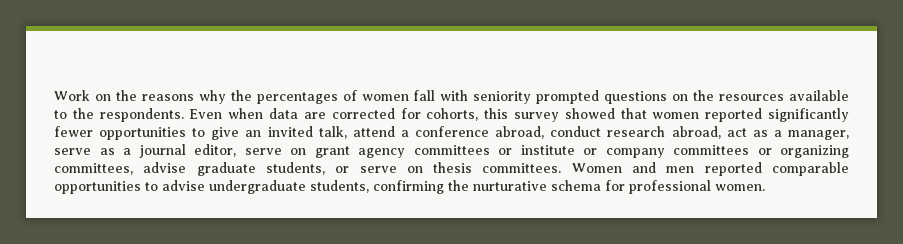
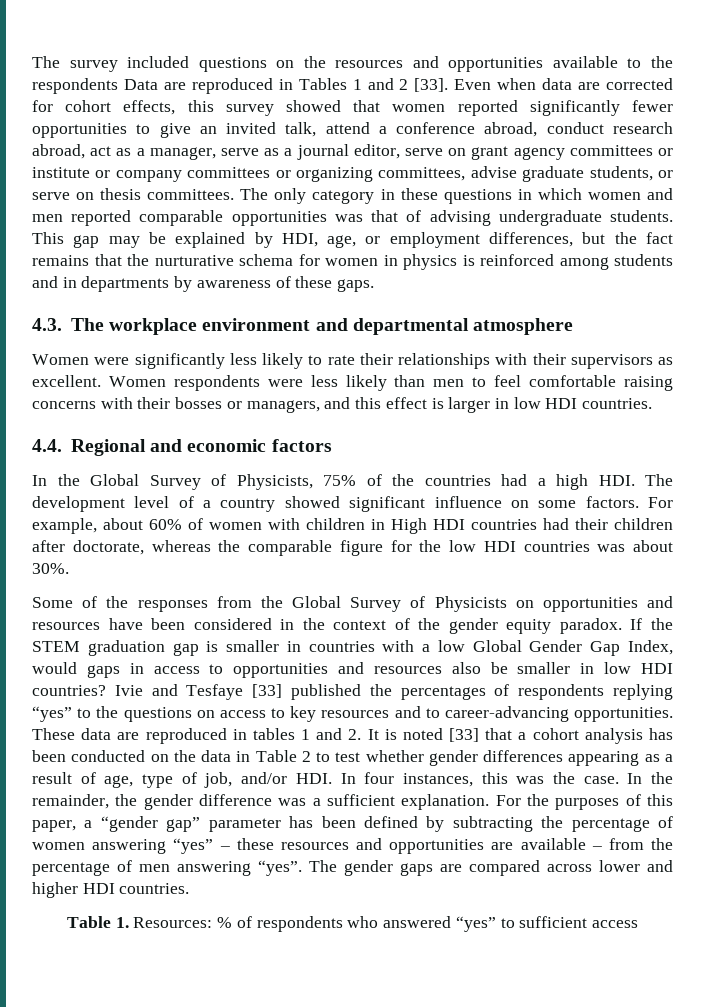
[54,90,600,104] Work on the reasons why the percentages of women fall with seniority prompted -> [32,56,190,72] The survey included
(785, 97) none -> [412,56,544,72] and opportunities
[99,108,184,122] respondents. -> [32,78,449,94] respondents Data are reproduced in Tables 1 and 2 [33].
[426,108,479,121] cohorts, -> [65,100,176,115] cohort effects,
[571,163,622,173] Women -> [240,188,641,204] The only category in these questions in which women
[145,180,765,194] to advise undergraduate students, confirming the nurturative schema for professional women. -> [334,210,673,226] [32,232,673,248] [32,254,673,270] [32,276,375,292] [32,318,574,335] [32,353,673,369] [32,375,674,391] [32,397,653,413] [32,439,332,456] [32,474,673,490] [32,496,674,512] [32,518,673,534] [32,540,673,556] [32,563,69,574] [32,596,673,612] [32,618,674,634] [32,640,673,656] [32,662,673,678] [32,684,673,700] [32,706,673,722] [32,728,673,744] [32,750,673,766] [32,772,673,788] [32,794,674,810] [32,816,673,832] [32,838,673,854] [32,860,673,876] [32,882,190,898] [67,916,638,932] was that of advising undergraduate students. This gap may be explained by HDI, age, or employment differences, but the fact remains that the nurturative schema for women in physics is reinforced among students and in departments by awareness of these gaps. // 4.3. The workplace environment and departmental atmosphere // Women were significantly less likely to rate their relationships with their supervisors as excellent. Women respondents were less likely than men to feel comfortable raising concerns with their bosses or managers, and this effect is larger in low HDI countries. // 4.4. Regional and economic factors // In the Global Survey of Physicists, 75% of the countries had a high HDI. The development level of a country showed significant influence on some factors. For example, about 60% of women with children in High HDI countries had their children after doctorate, whereas the comparable figure for the low HDI countries was about 30%. // Some of the responses from the Global Survey of Physicists on opportunities and resources have been considered in the context of the gender equity paradox. If the STEM graduation gap is smaller in countries with a low Global Gender Gap Index, would gaps in access to opportunities and resources also be smaller in low HDI countries? Ivie and Tesfaye [33] published the percentages of respondents replying “yes” to the questions on access to key resources and to career-advancing opportunities. These data are reproduced in tables 1 and 2. It is noted [33] that a cohort analysis has been conducted on the data in Table 2 to test whether gender differences appearing as a result of age, type of job, and/or HDI. In four instances, this was the case. In the remainder, the gender difference was a sufficient explanation. For the purposes of this paper, a “gender gap” parameter has been defined by subtracting the percentage of women answering “yes” – these resources and opportunities are available – from the percentage of men answering “yes”. The gender gaps are compared across lower and higher HDI countries. // Table 1. Resources: % of respondents who answered “yes” to sufficient access

